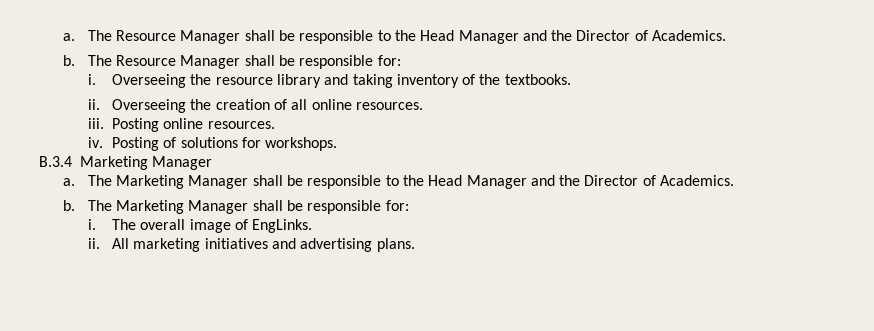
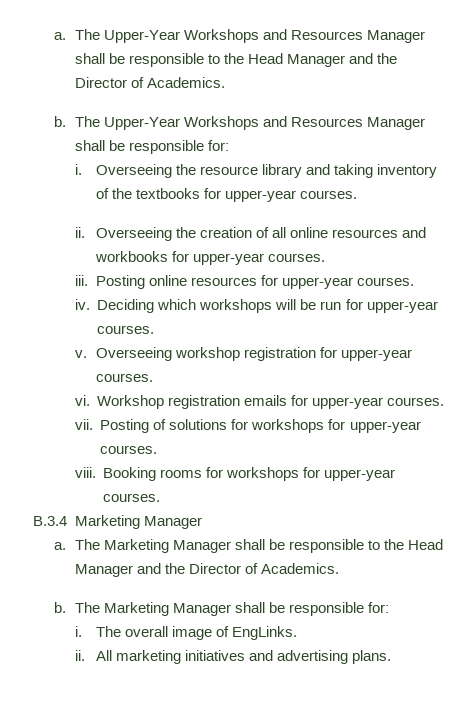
[63,30,176,41] a. The Resource -> [53,29,363,43] a. The Upper-Year Workshops and Resources
[115,55,176,66] Resource -> [103,116,363,130] Upper-Year Workshops and Resources
[504,74,571,85] textbooks. -> [135,188,357,202] textbooks for upper-year courses.
[355,102,423,110] [87,118,275,132] [87,137,338,151] resources. // iii. Posting online resources. // iv. Posting of solutions for workshops. -> [331,227,426,238] [94,251,325,265] [74,275,414,289] [74,299,438,313] [97,325,155,334] [74,347,412,361] [95,373,153,382] [74,395,445,409] [74,419,421,433] [100,445,158,454] [74,467,396,481] [103,493,161,502] resources and workbooks for upper-year courses. // iii. Posting online resources for upper-year courses. // iv. Deciding which workshops will be run for upper-year courses. // v. Overseeing workshop registration for upper-year courses. // vi. Workshop registration emails for upper-year courses. // vii. Posting of solutions for workshops for upper-year courses. // viii. Booking rooms for workshops for upper-year courses.

